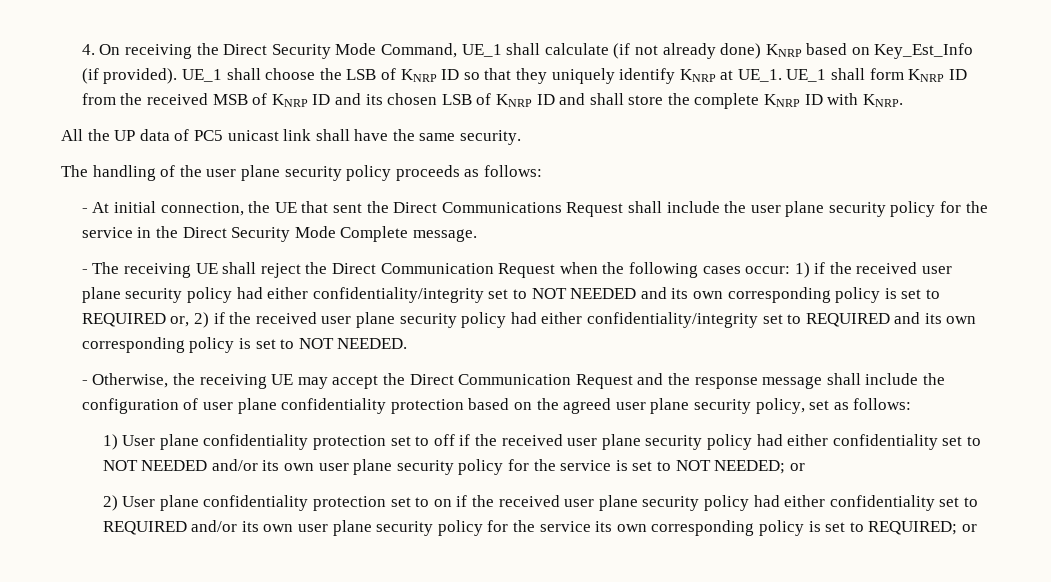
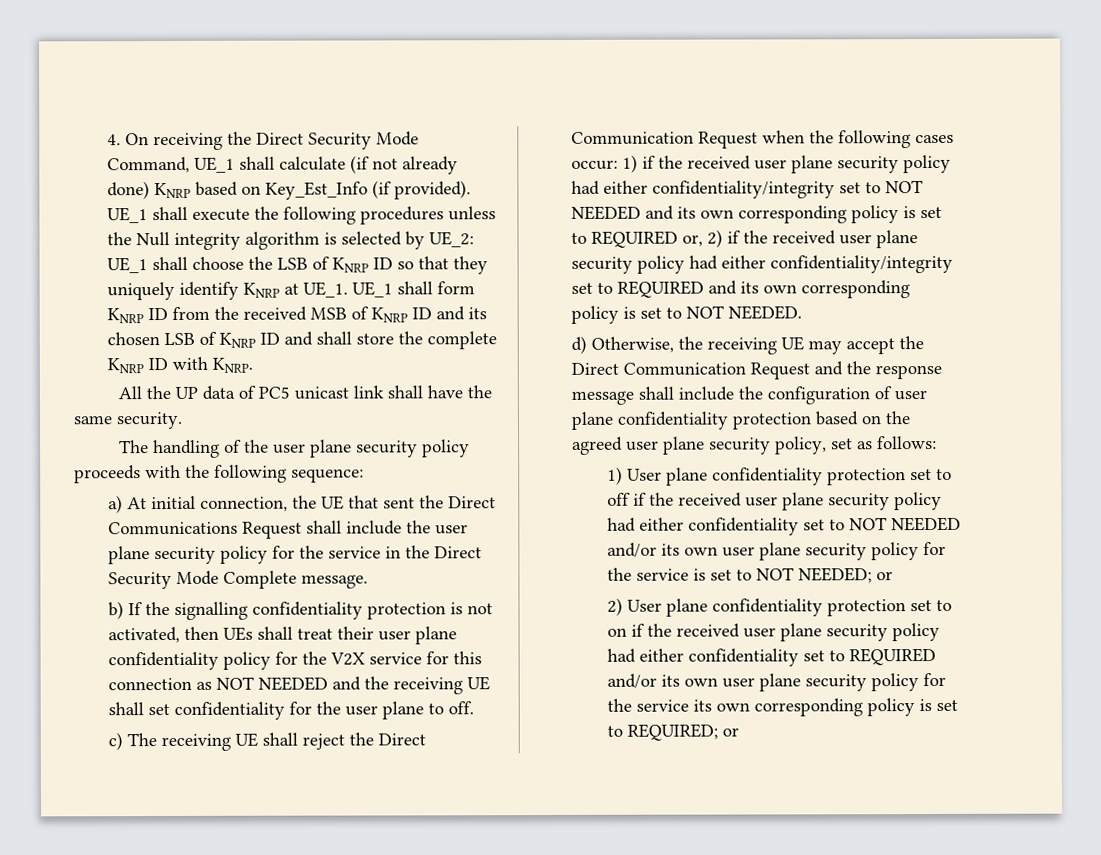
(261, 74) none -> [192,206,497,225] [107,231,475,250] [107,256,189,274] execute the following procedures unless the Null integrity algorithm is selected by UE_2: UE_1 shall
[464,165,542,177] [81,208,88,213] as follows: // - -> [145,464,364,483] [108,495,124,514] with the following sequence: // a)
[81,269,88,274] - -> [108,601,494,620] [108,626,458,645] [108,651,483,671] [108,676,491,695] [108,701,475,720] [108,732,124,751] b) If the signalling confidentiality protection is not activated, then UEs shall treat their user plane confidentiality policy for the V2X service for this connection as NOT NEEDED and the receiving UE shall set confidentiality for the user plane to off. // c)
[81,380,88,385] - -> [571,335,588,354] d)

